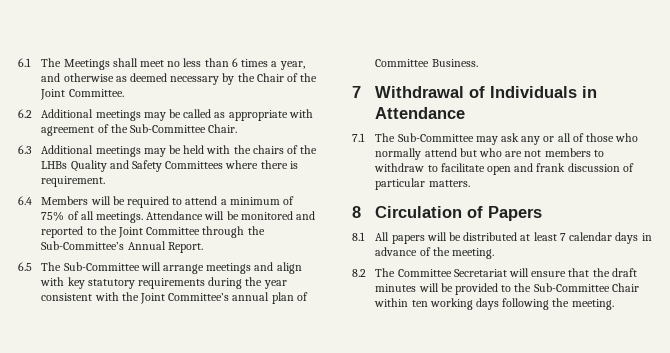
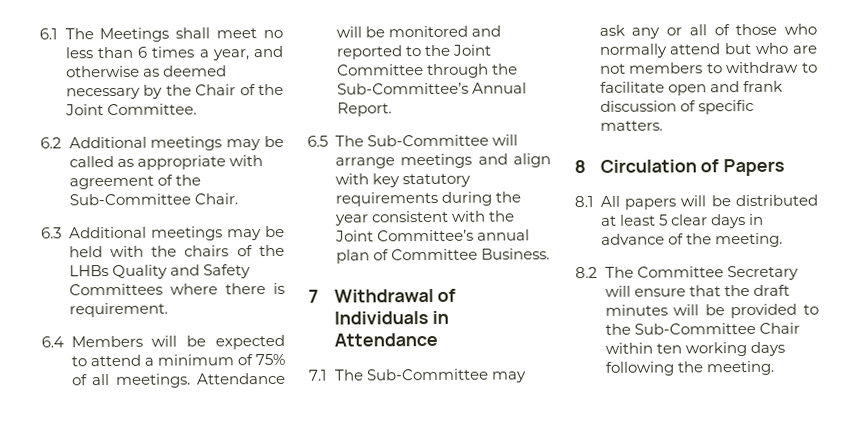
[126,196,169,208] required -> [215,334,285,350] expected
[375,178,426,190] particular -> [697,99,754,115] specific
[559,232,613,241] 7 calendar -> [658,214,708,226] 5 clear
[453,269,507,277] Secretariat -> [726,265,799,281] Secretary

